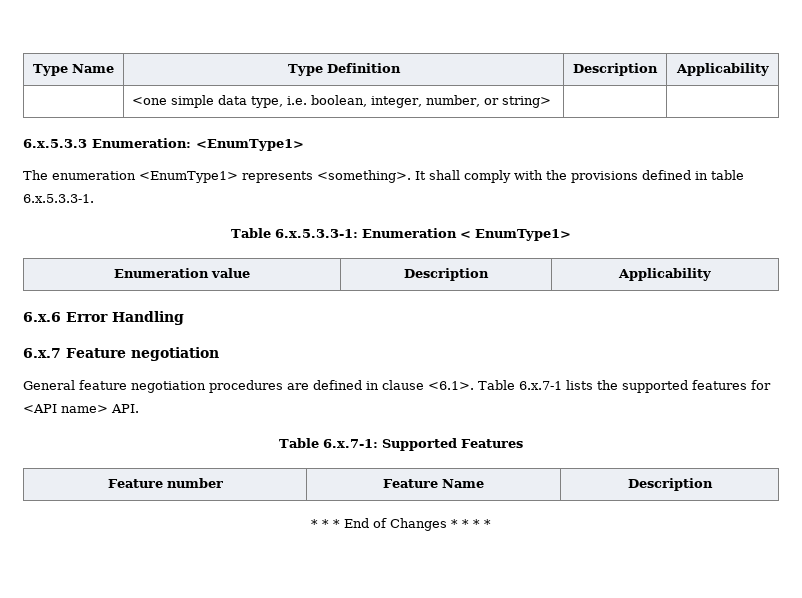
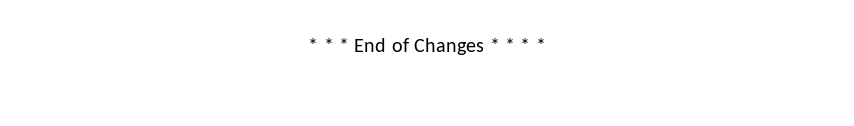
[33,64,114,76] [287,63,401,76] [573,63,658,76] [675,63,769,76] [132,95,552,108] [23,138,304,151] [23,170,744,183] [23,194,94,203] [230,228,572,241] [114,268,250,278] [404,268,489,281] [618,268,711,281] [23,311,184,325] [23,347,219,361] [23,380,771,393] [23,404,139,413] [279,438,523,451] [107,478,223,488] [383,479,484,488] [627,478,713,491] Type Name | Type Definition | Description | Applicability // | <one simple data type, i.e. boolean, integer, number, or string> | | // 6.x.5.3.3 Enumeration: <EnumType1> // The enumeration <EnumType1> represents <something>. It shall comply with the provisions defined in table 6.x.5.3.3-1. // Table 6.x.5.3.3-1: Enumeration < EnumType1> // Enumeration value | Description | Applicability // 6.x.6 Error Handling // 6.x.7 Feature negotiation // General feature negotiation procedures are defined in clause <6.1>. Table 6.x.7-1 lists the supported features for <API name> API. // Table 6.x.7-1: Supported Features // Feature number | Feature Name | Description // -> (308, 45) none

